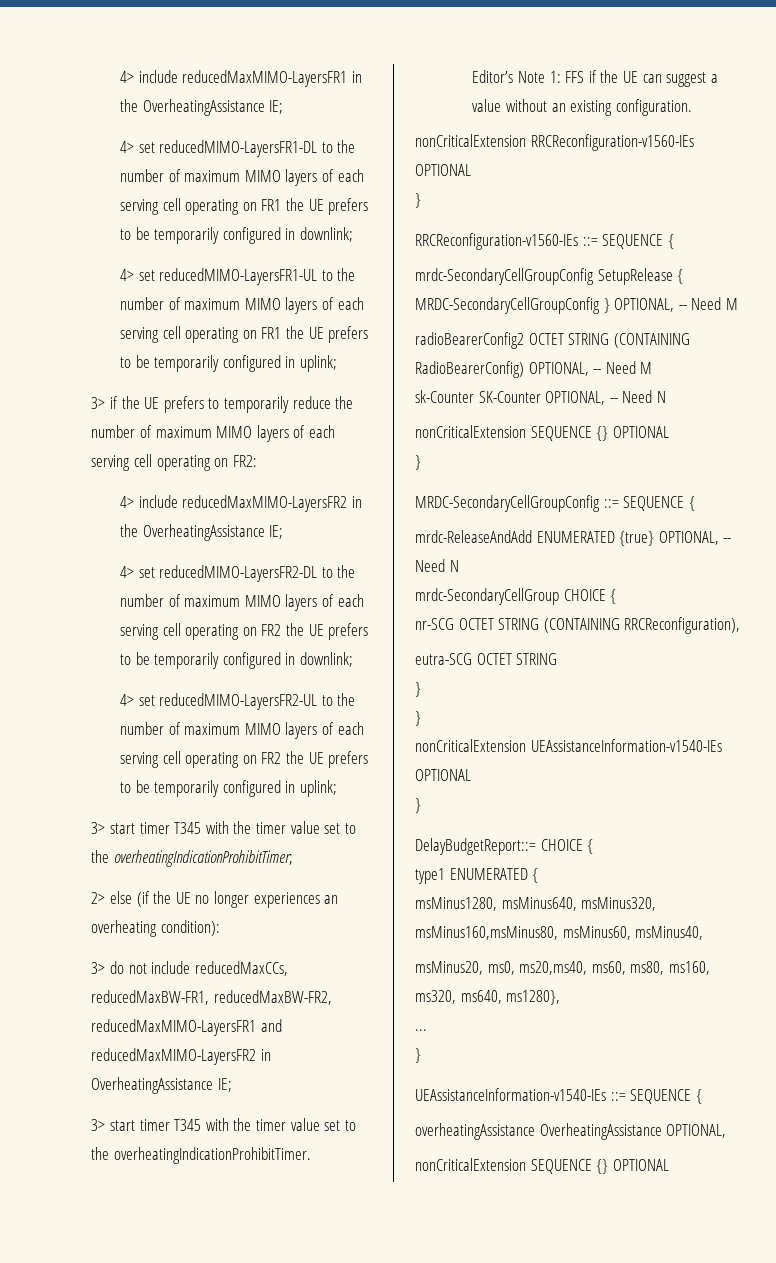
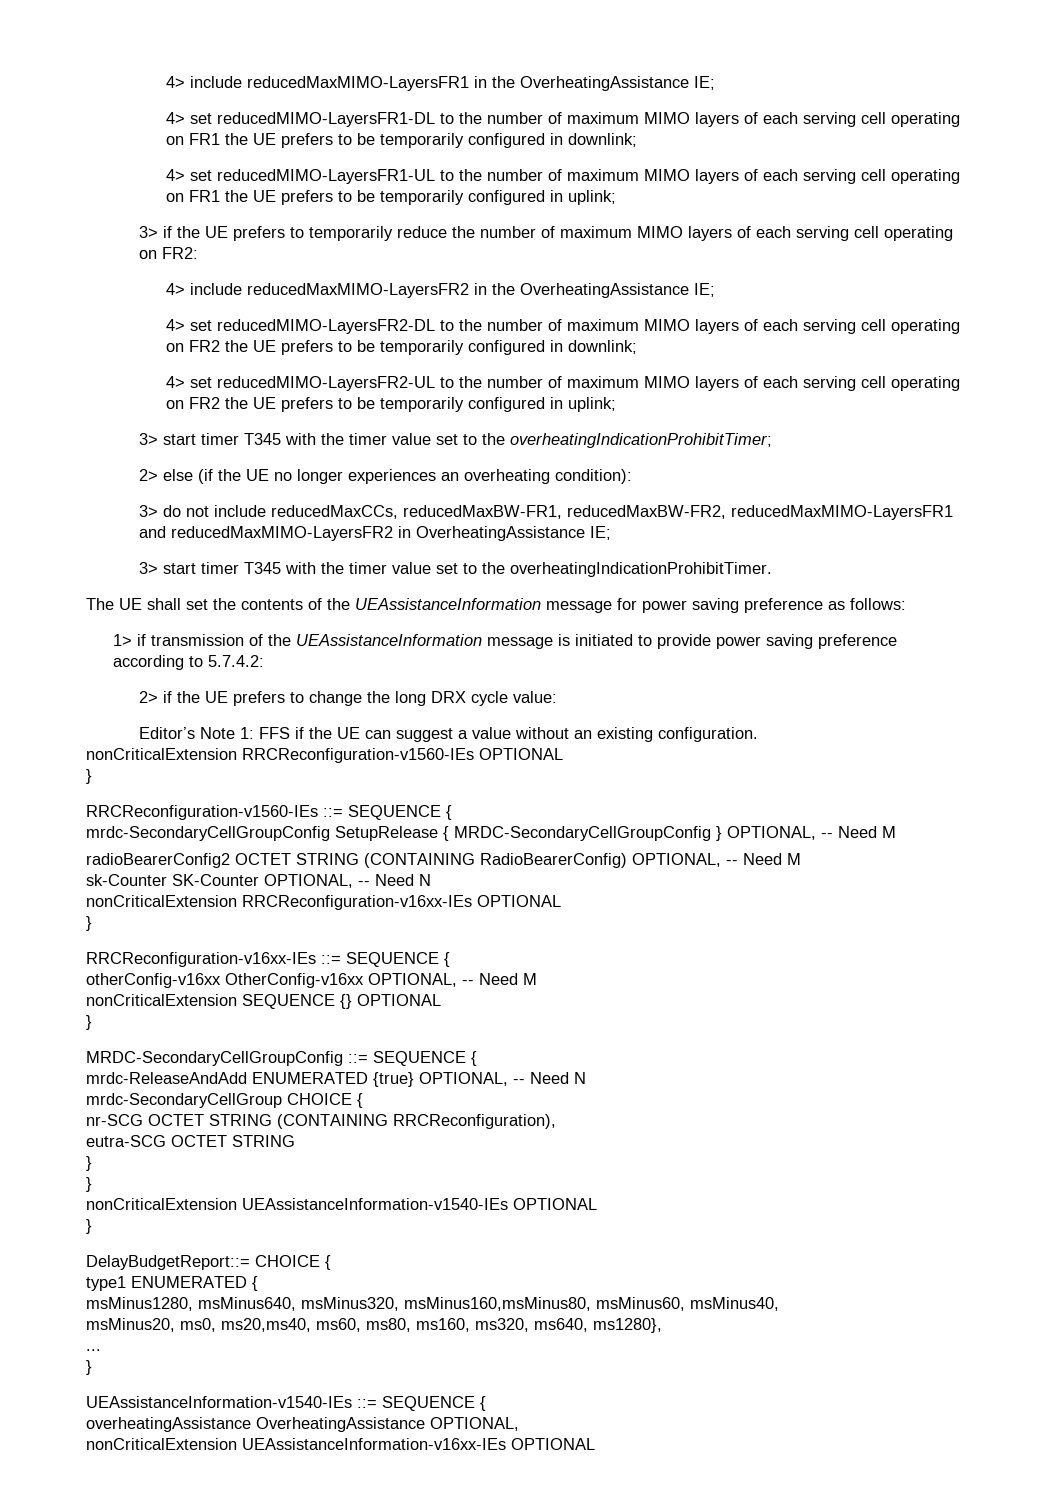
(312, 1155) none -> [86,598,906,613] [112,634,897,649] [112,655,264,670] [139,691,558,706] // The UE shall set the contents of the UEAssistanceInformation message for power saving preference as follows: // 1> if transmission of the UEAssistanceInformation message is initiated to provide power saving preference according to 5.7.4.2: // 2> if the UE prefers to change the long DRX cycle value:
(666, 397) none -> [86,895,561,910] [86,916,92,931] [86,952,450,967] [86,973,537,988] // nonCriticalExtension RRCReconfiguration-v16xx-IEs OPTIONAL // } // RRCReconfiguration-v16xx-IEs ::= SEQUENCE { // otherConfig-v16xx OtherConfig-v16xx OPTIONAL, -- Need M
[530,1159,609,1174] SEQUENCE {} -> [242,1438,506,1450] UEAssistanceInformation-v16xx-IEs

